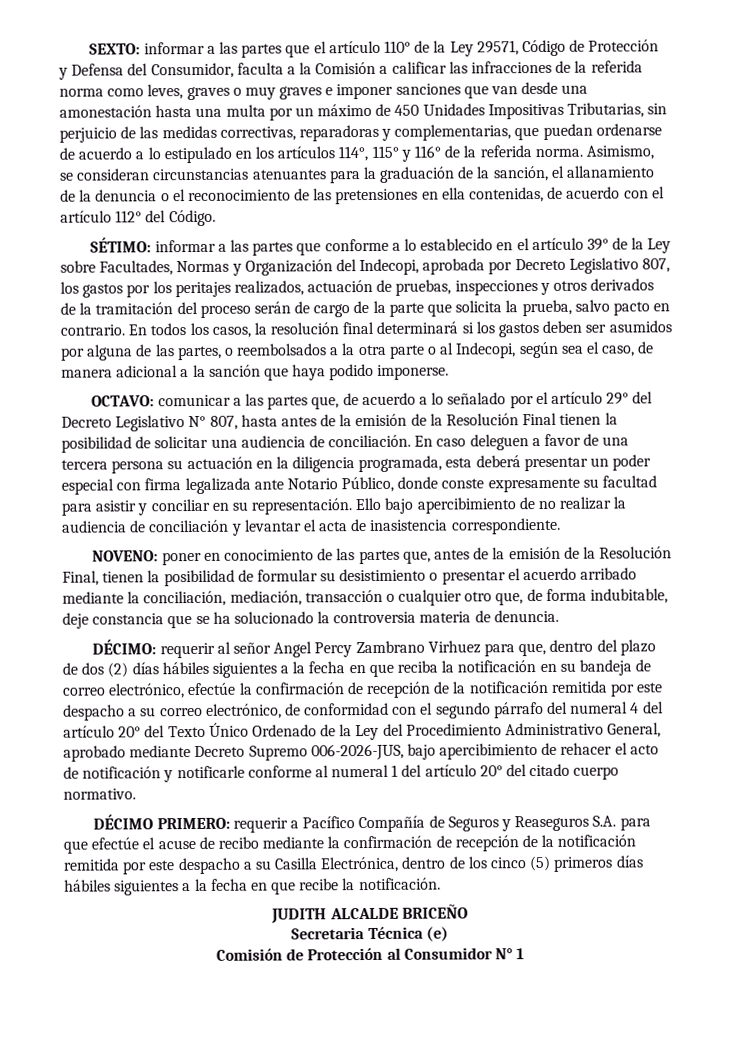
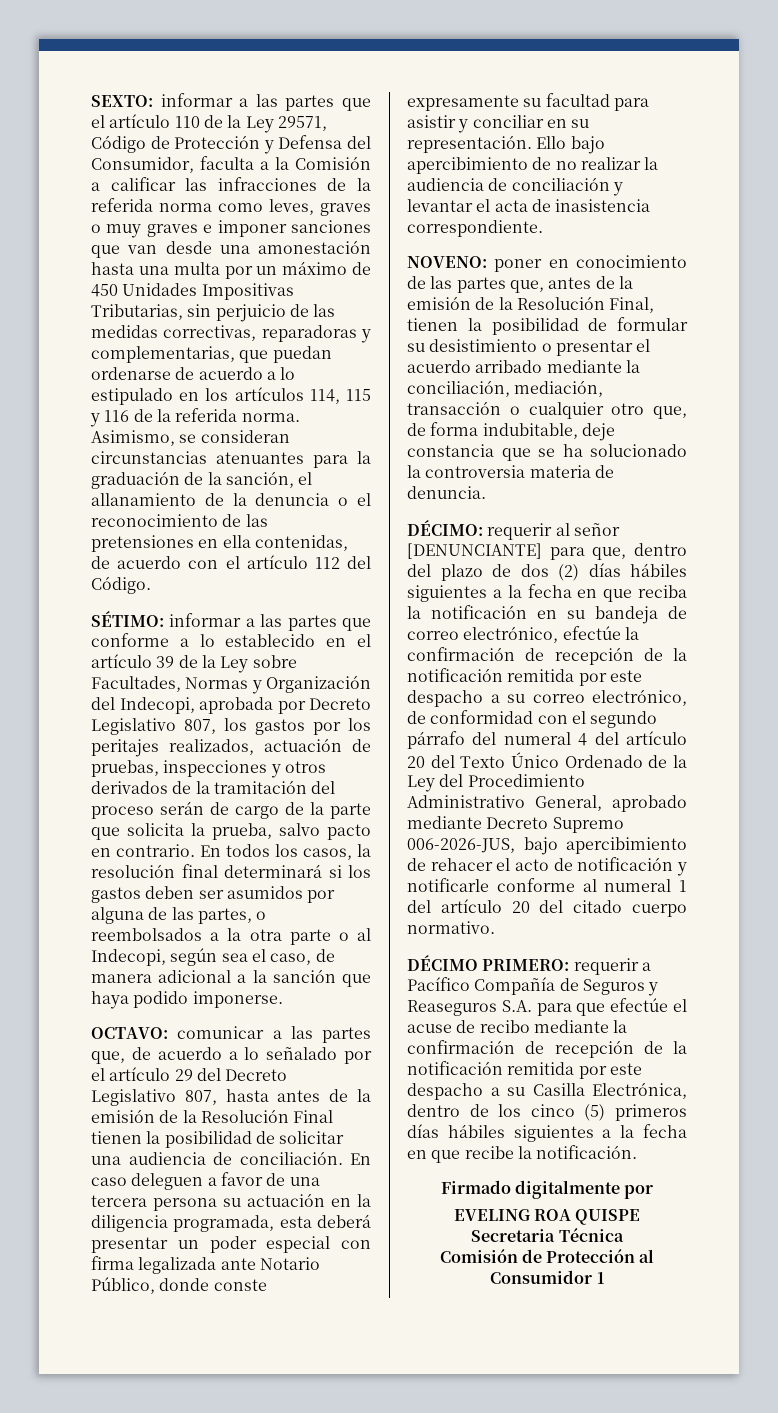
[383,40,411,53] 110° -> [174,116,200,128] 110
[338,145,442,162] 114°, 115° y 116° -> [309,389,371,404] [90,410,130,427] 114, 115 y 116
[115,210,143,223] 112° -> [314,557,340,569] 112
[586,238,609,251] 39° -> [156,656,175,668] 39
[606,392,630,405] 29° -> [174,1069,193,1081] 29
[188,415,207,428] N° -> (176, 1097) none
[273,640,481,658] Angel Percy Zambrano Virhuez -> [407,543,542,559] [DENUNCIANTE]
[118,726,142,738] 20° -> [407,756,425,768] 20
[479,765,503,777] 20° -> [511,901,530,913] 20
[271,904,468,924] JUDITH ALCALDE BRICEÑO -> [440,1180,654,1199] [453,1209,641,1225] Firmado digitalmente por // EVELING ROA QUISPE
[425,926,449,942] (e) -> (624, 1235) none
[494,948,513,960] N° -> (593, 1277) none

